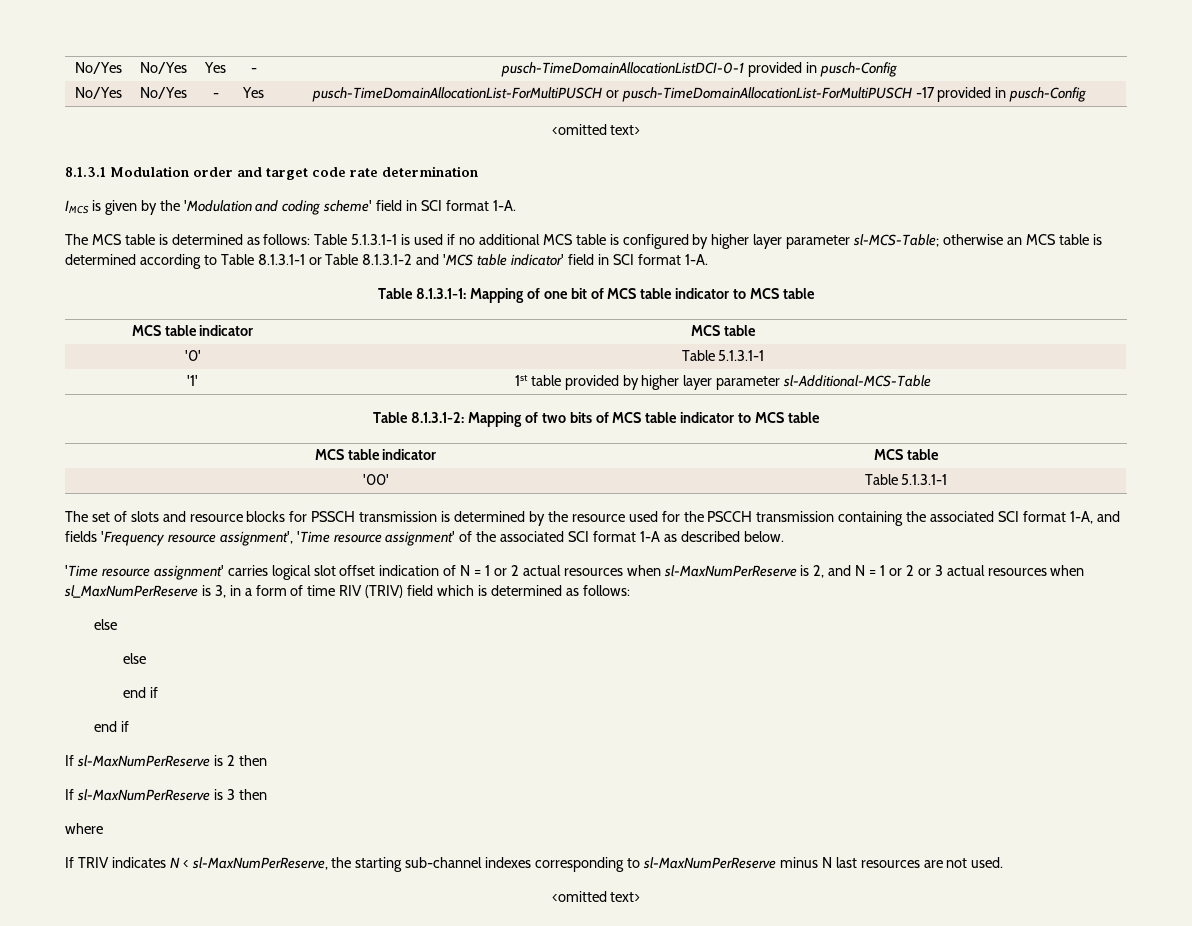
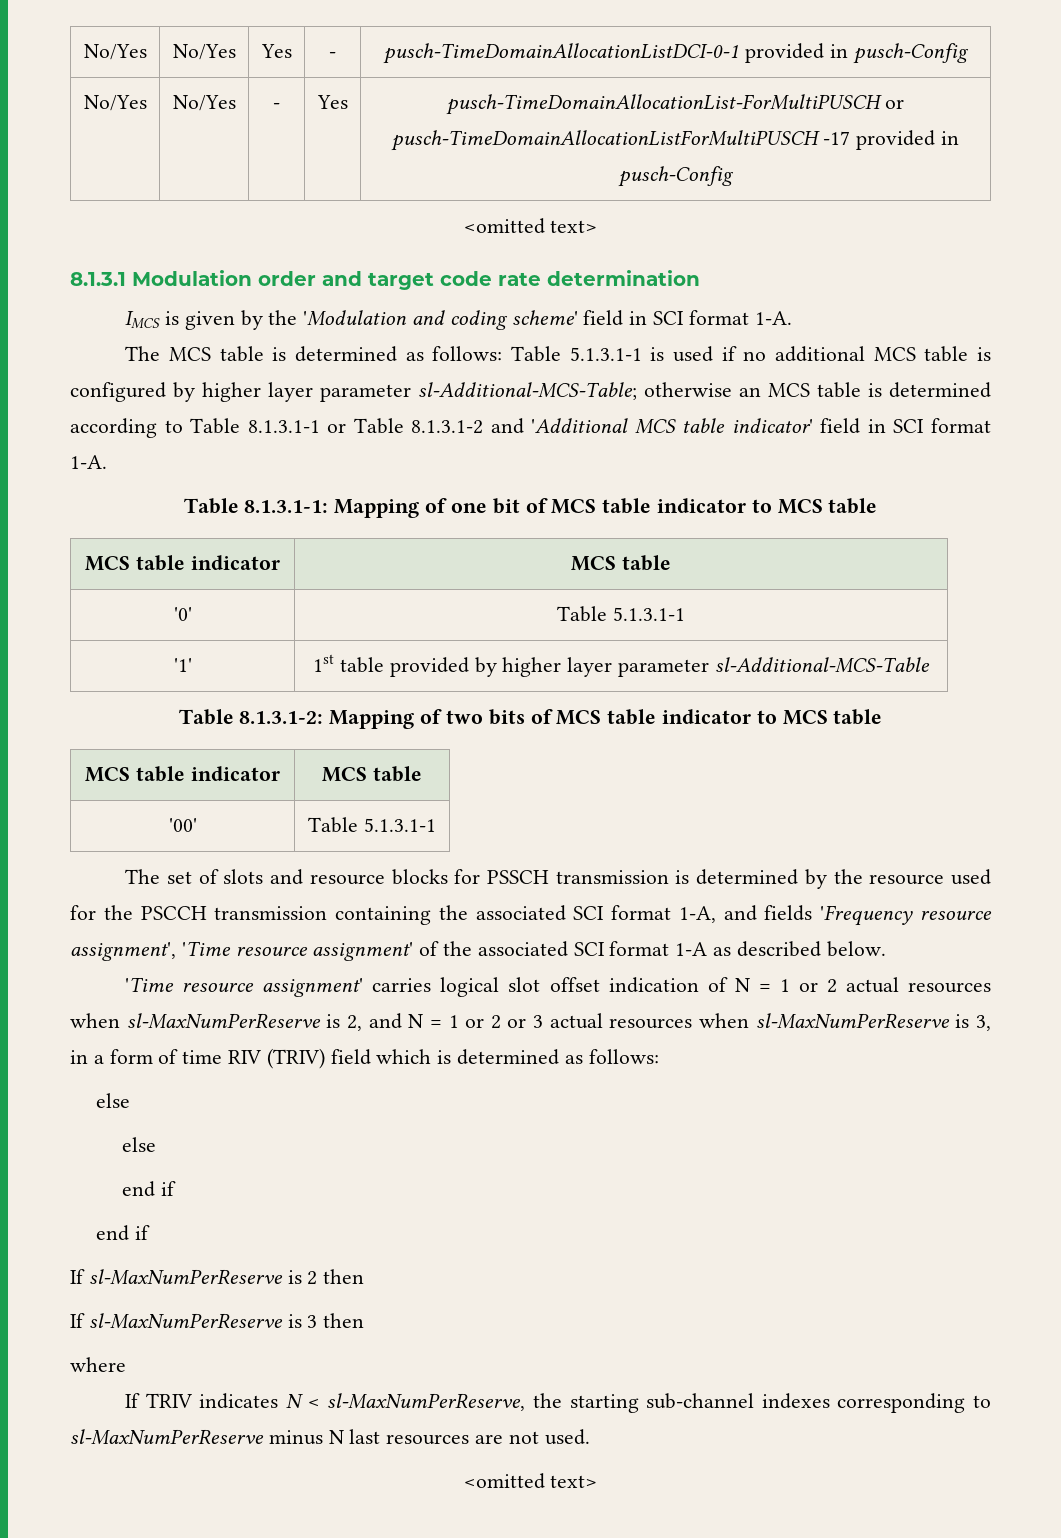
[621,87,912,102] pusch-TimeDomainAllocationList-ForMultiPUSCH -> [391,130,821,151] pusch-TimeDomainAllocationListForMultiPUSCH
[853,234,940,247] sl-MCS-Table; -> [418,382,637,400] sl-Additional-MCS-Table;
[443,254,474,266] 'MCS -> [531,418,676,434] 'Additional MCS
[64,585,198,598] sl_MaxNumPerReserve -> [755,1013,950,1029] sl-MaxNumPerReserve

